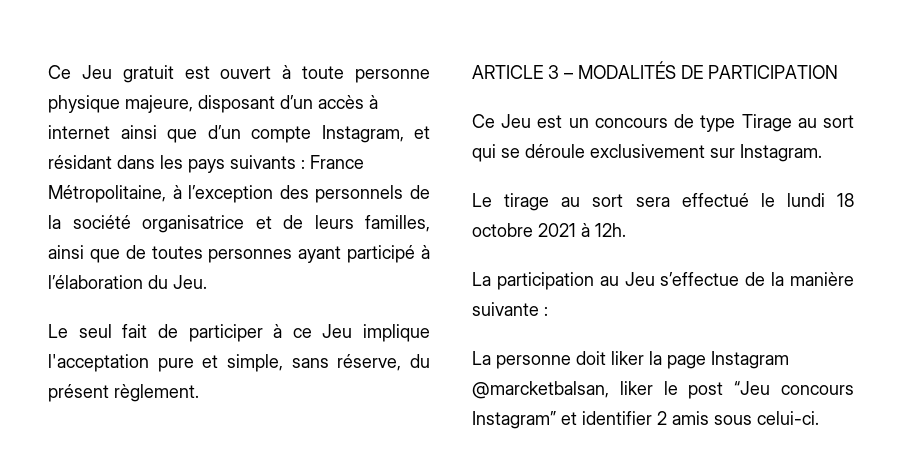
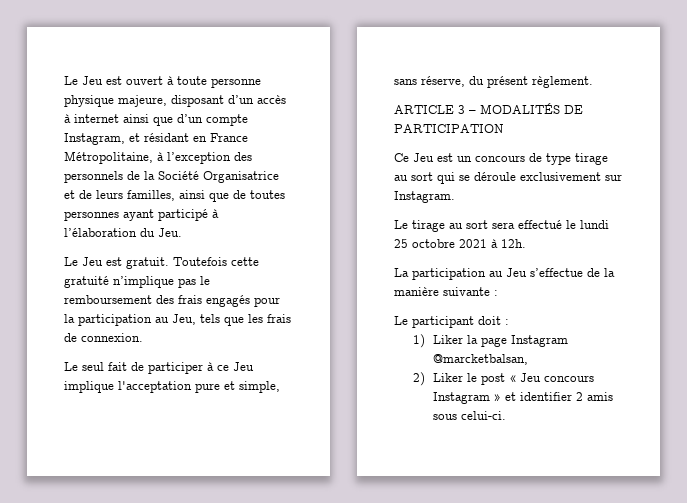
[48,65,174,83] Ce Jeu gratuit -> [64,76,103,85] Le Jeu
[117,155,305,173] dans les pays suivants : -> [193,136,207,142] en
[72,215,244,233] société organisatrice -> [158,171,279,183] Société Organisatrice
(207, 282) none -> [64,257,259,269] [64,276,210,288] [64,295,280,307] [64,314,291,326] [64,333,143,342] // Le Jeu est gratuit. Toutefois cette gratuité n’implique pas le remboursement des frais engagés pour la participation au Jeu, tels que les frais de connexion.
[741,114,792,132] Tirage -> [575,153,608,165] tirage
[837,193,854,207] 18 -> [394,239,408,248] 25
[472,351,789,369] [472,381,854,399] [472,411,556,429] La personne doit liker la page Instagram @marcketbalsan, liker le post “Jeu concours Instagram” -> [394,316,509,328] [413,334,568,348] [432,354,528,365] [413,372,594,386] [432,392,501,404] Le participant doit : // 1) Liker la page Instagram @marcketbalsan, // 2) Liker le post « Jeu concours Instagram »

